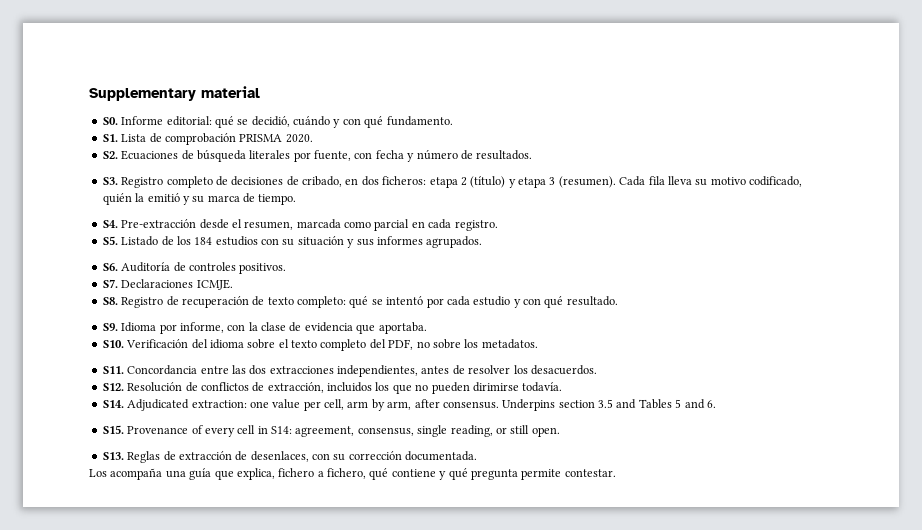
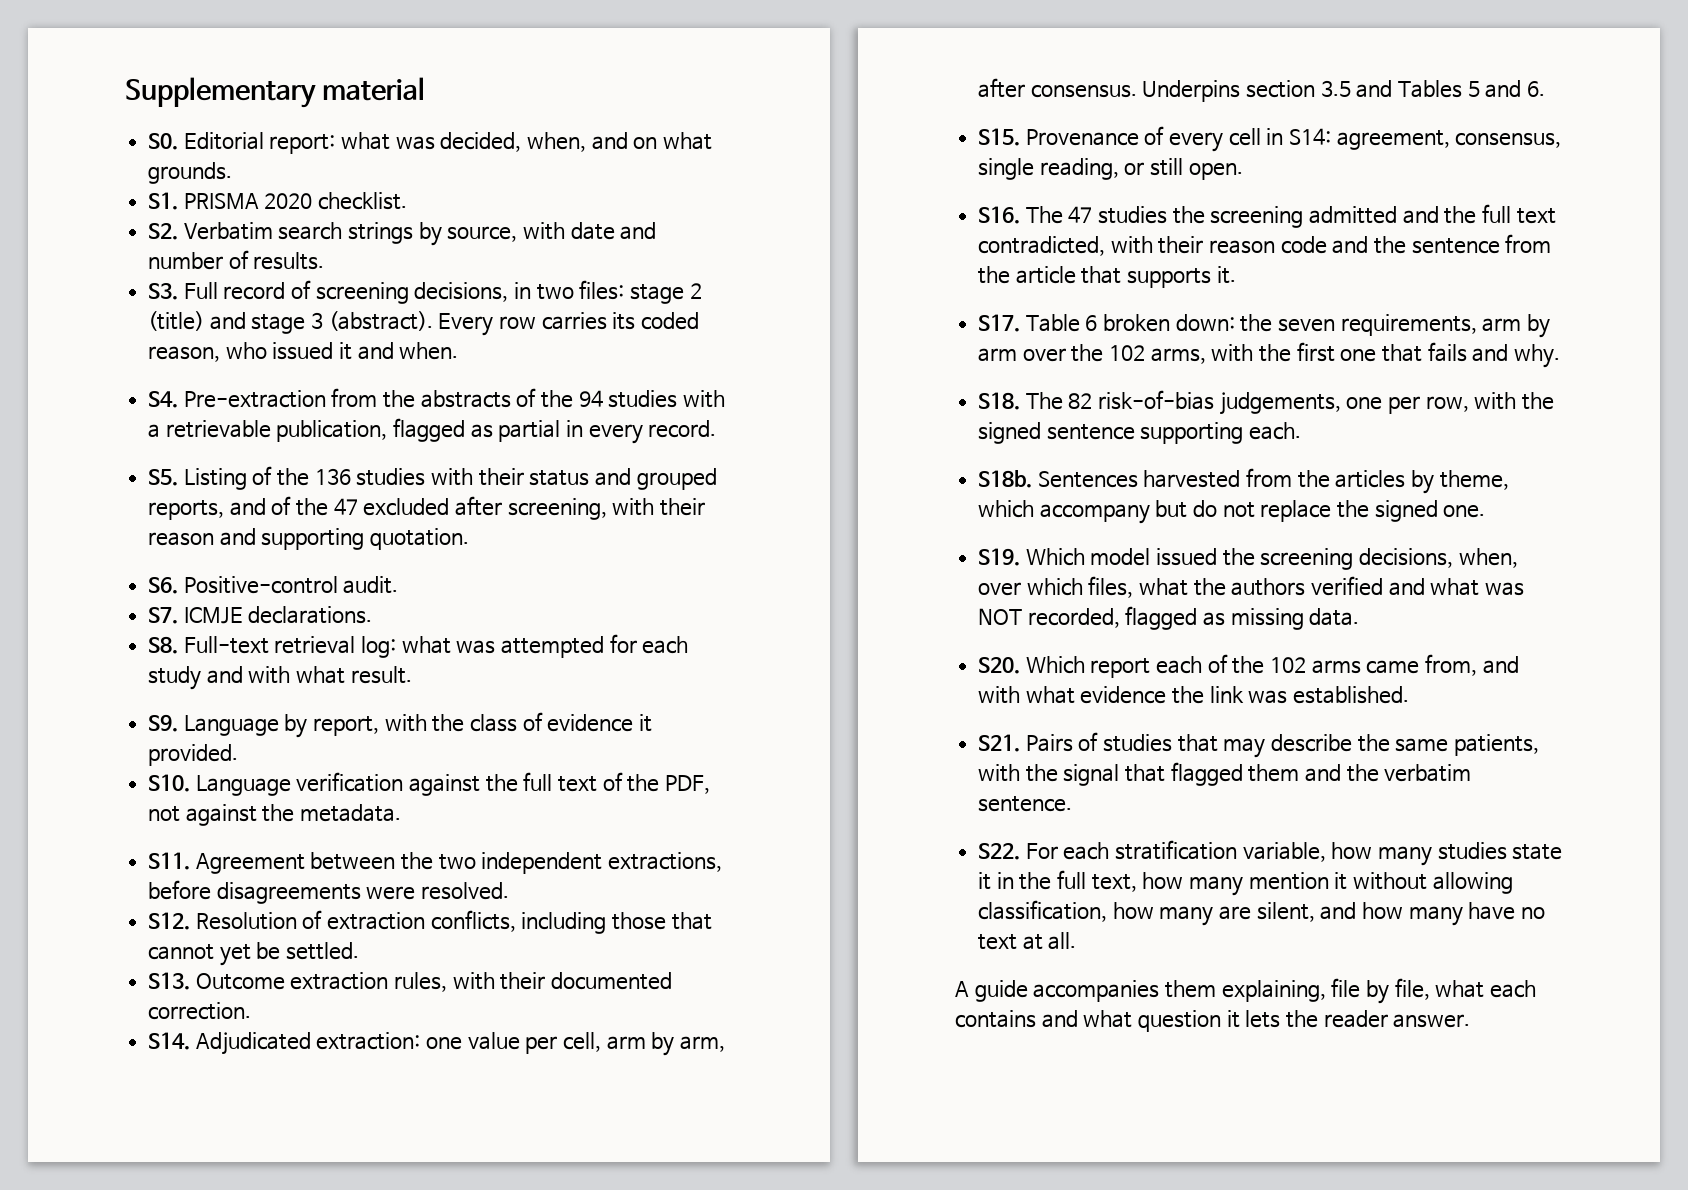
[121,116,453,128] [102,133,313,145] [102,149,533,162] [102,176,802,188] [102,193,297,205] [102,219,498,231] [102,236,483,248] [102,262,287,274] Informe editorial: qué se decidió, cuándo y con qué fundamento. // S1. Lista de comprobación PRISMA 2020. // S2. Ecuaciones de búsqueda literales por fuente, con fecha y número de resultados. // S3. Registro completo de decisiones de cribado, en dos ficheros: etapa 2 (título) y etapa 3 (resumen). Cada fila lleva su motivo codificado, quién la emitió y su marca de tiempo. // S4. Pre-extracción desde el resumen, marcada como parcial en cada registro. // S5. Listado de los 184 estudios con su situación y sus informes agrupados. // S6. Auditoría de controles positivos. -> [183,132,713,154] [148,162,233,184] [148,192,408,210] [148,222,657,246] [148,250,325,270] [148,280,702,304] [148,311,700,336] [148,342,459,362] [148,388,726,408] [148,418,717,444] [148,466,717,490] [148,496,706,520] [148,528,470,550] [148,576,399,594] Editorial report: what was decided, when, and on what grounds. // S1. PRISMA 2020 checklist. // S2. Verbatim search strings by source, with date and number of results. // S3. Full record of screening decisions, in two files: stage 2 (title) and stage 3 (abstract). Every row carries its coded reason, who issued it and when. // S4. Pre-extraction from the abstracts of the 94 studies with a retrievable publication, flagged as partial in every record. // S5. Listing of the 136 studies with their status and grouped reports, and of the 47 excluded after screening, with their reason and supporting quotation. // S6. Positive-control audit.
[121,279,233,290] Declaraciones ICMJE. -> [183,606,373,624] ICMJE declarations.
[121,296,618,308] [102,322,427,334] [102,339,538,351] [102,365,597,377] [102,382,563,394] Registro de recuperación de texto completo: qué se intentó por cada estudio y con qué resultado. // S9. Idioma por informe, con la clase de evidencia que aportaba. // S10. Verificación del idioma sobre el texto completo del PDF, no sobre los metadatos. // S11. Concordancia entre las dos extracciones independientes, antes de resolver los desacuerdos. // S12. Resolución de conflictos de extracción, incluidos los que no pueden dirimirse todavía. -> [183,634,689,658] [148,666,412,690] [148,712,653,738] [148,744,239,766] [148,772,711,796] [148,804,402,826] [148,852,723,874] [148,880,510,904] [148,910,712,934] [148,942,360,966] [148,972,673,992] [148,1002,252,1020] Full-text retrieval log: what was attempted for each study and with what result. // S9. Language by report, with the class of evidence it provided. // S10. Language verification against the full text of the PDF, not against the metadata. // S11. Agreement between the two independent extractions, before disagreements were resolved. // S12. Resolution of extraction conflicts, including those that cannot yet be settled. // S13. Outcome extraction rules, with their documented correction.
[102,451,478,463] [89,468,616,480] S13. Reglas de extracción de desenlaces, con su corrección documentada. // Los acompaña una guía que explica, fichero a fichero, qué contiene y qué pregunta permite contestar. -> [978,204,1556,228] [978,234,1552,256] [978,266,1236,288] [978,314,1551,338] [978,342,1561,368] [978,390,1555,415] [978,422,1302,444] [978,468,1509,494] [978,500,1486,524] [978,548,1518,570] [978,576,1525,598] [978,606,1360,630] [978,654,1519,678] [978,686,1410,704] [978,732,1540,758] [978,762,1472,786] [978,796,1073,812] [978,840,1563,866] [978,870,1513,896] [978,900,1546,926] [978,932,1077,950] [955,978,1536,1004] [955,1010,1471,1032] S16. The 47 studies the screening admitted and the full text contradicted, with their reason code and the sentence from the article that supports it. // S17. Table 6 broken down: the seven requirements, arm by arm over the 102 arms, with the first one that fails and why. // S18. The 82 risk-of-bias judgements, one per row, with the signed sentence supporting each. // S18b. Sentences harvested from the articles by theme, which accompany but do not replace the signed one. // S19. Which model issued the screening decisions, when, over which files, what the authors verified and what was NOT recorded, flagged as missing data. // S20. Which report each of the 102 arms came from, and with what evidence the link was established. // S21. Pairs of studies that may describe the same patients, with the signal that flagged them and the verbatim sentence. // S22. For each stratification variable, how many studies state it in the full text, how many mention it without allowing classification, how many are silent, and how many have no text at all. // A guide accompanies them explaining, file by file, what each contains and what question it lets the reader answer.

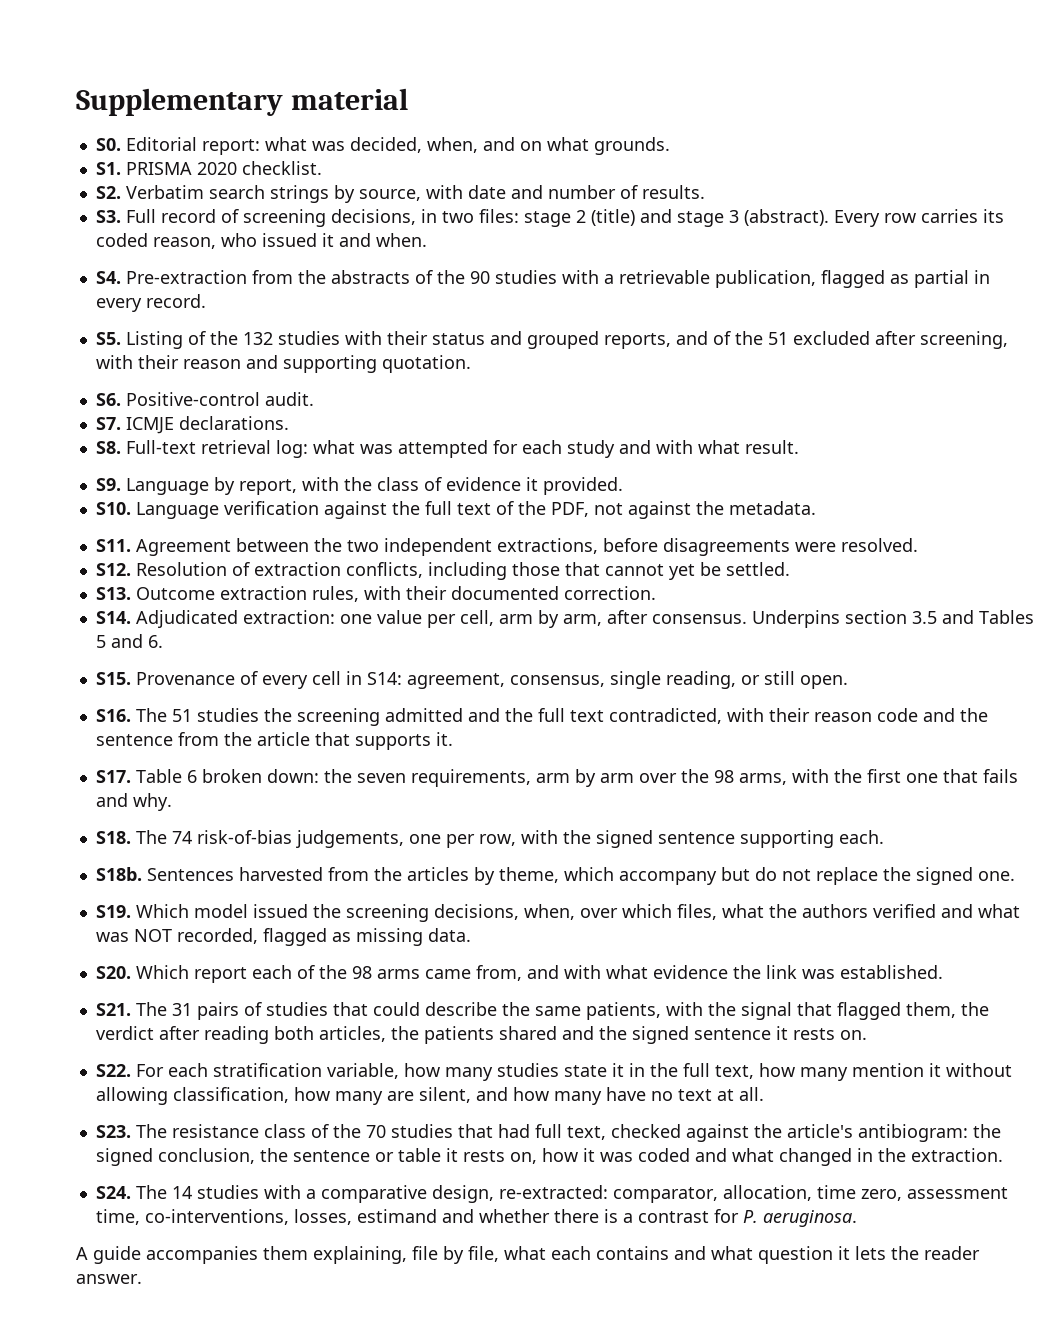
[578,390,603,407] 94 -> [469,271,490,284] 90
[314,468,351,485] 136 -> [242,332,273,345] 132
[333,498,358,515] 47 -> [767,332,788,345] 51
[1068,206,1093,223] 47 -> [171,709,192,722] 51
[1109,345,1146,361] 102 -> [713,770,734,783] 98
[1068,393,1093,409] 82 -> [171,831,192,844] 74
[1270,657,1307,673] 102 -> [351,966,372,979] 98
[1025,734,1073,752] Pairs -> [135,1002,239,1020] The 31 pairs
[1223,738,1266,758] may -> [372,1002,420,1016] could
[1248,764,1472,782] [978,796,1073,812] them and the verbatim sentence. -> [905,1002,989,1018] [95,1026,867,1044] them, the verdict after reading both articles, the patients shared and the signed sentence it rests on.
(1077, 941) none -> [95,1124,1001,1142] [95,1148,1003,1166] [95,1185,1008,1203] [95,1209,857,1227] // S23. The resistance class of the 70 studies that had full text, checked against the article's antibiogram: the signed conclusion, the sentence or table it rests on, how it was coded and what changed in the extraction. // S24. The 14 studies with a comparative design, re-extracted: comparator, allocation, time zero, assessment time, co-interventions, losses, estimand and whether there is a contrast for P. aeruginosa.

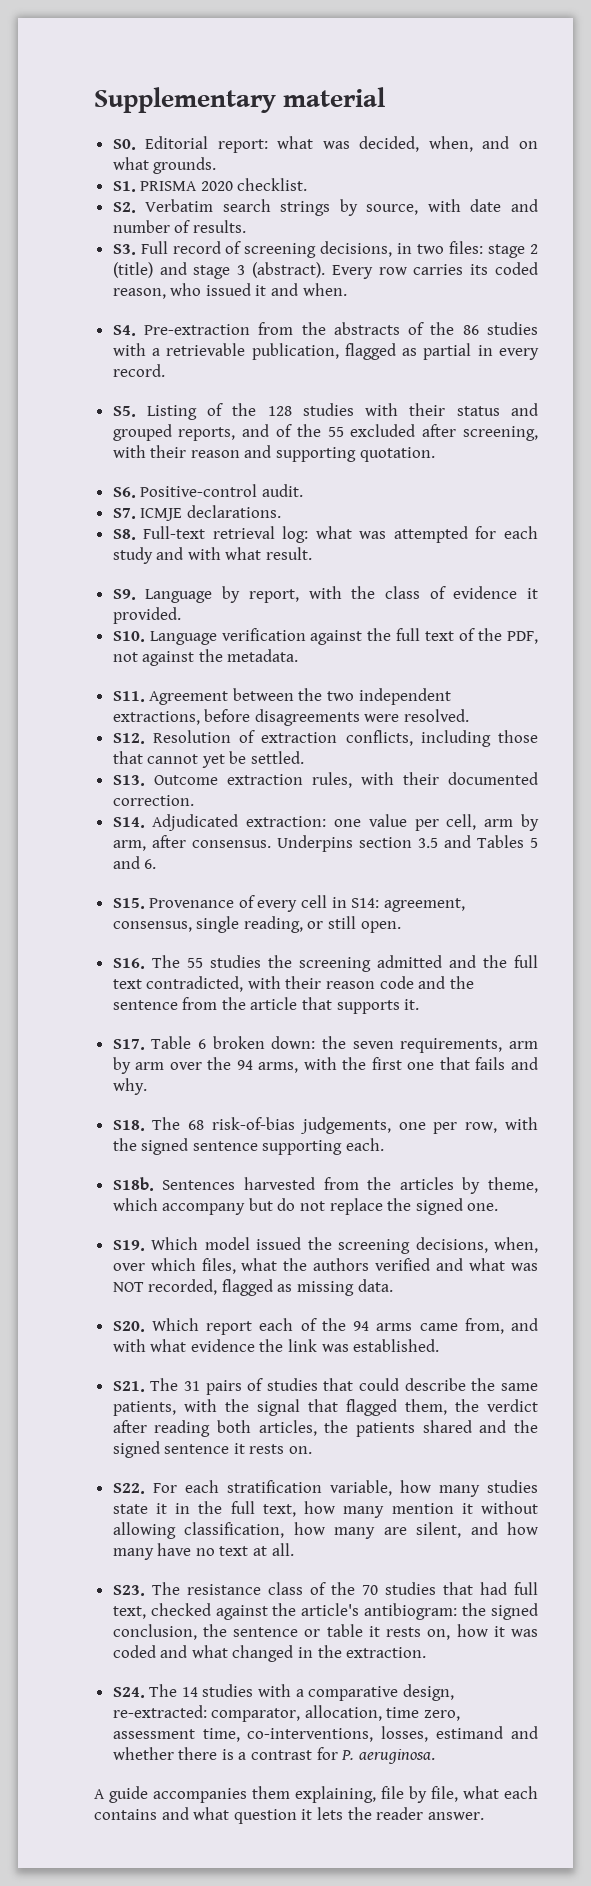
[469,271,490,284] 90 -> [462,325,479,335] 86
[242,332,273,345] 132 -> [267,406,292,416] 128
[767,332,788,345] 51 -> [327,427,344,437] 55
[171,709,192,722] 51 -> [186,958,203,968] 55
[713,770,734,783] 98 -> [236,1060,253,1070] 94
[171,831,192,844] 74 -> [188,1120,205,1130] 68
[351,966,372,979] 98 -> [353,1321,370,1331] 94

